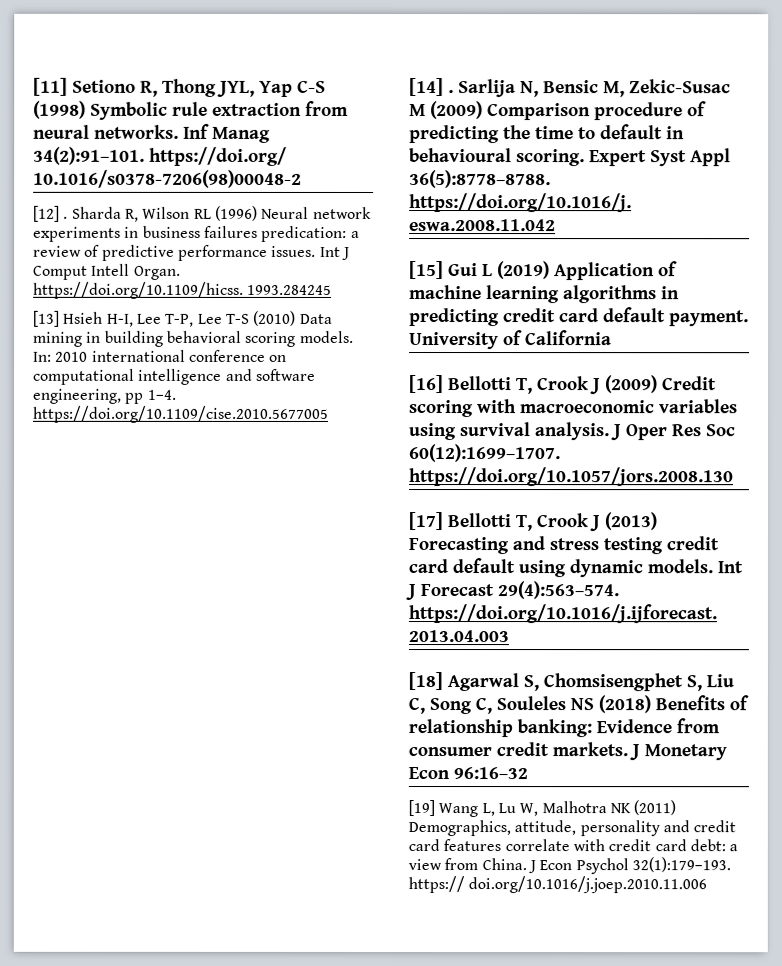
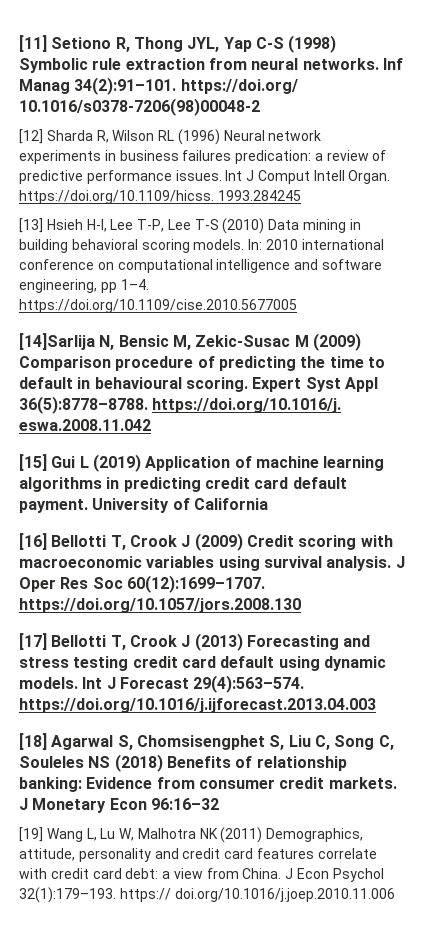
[63,216,69,219] . -> (43, 136) none
[409,78,516,98] [14] . Sarlija -> [19,333,95,350] [14]Sarlija

